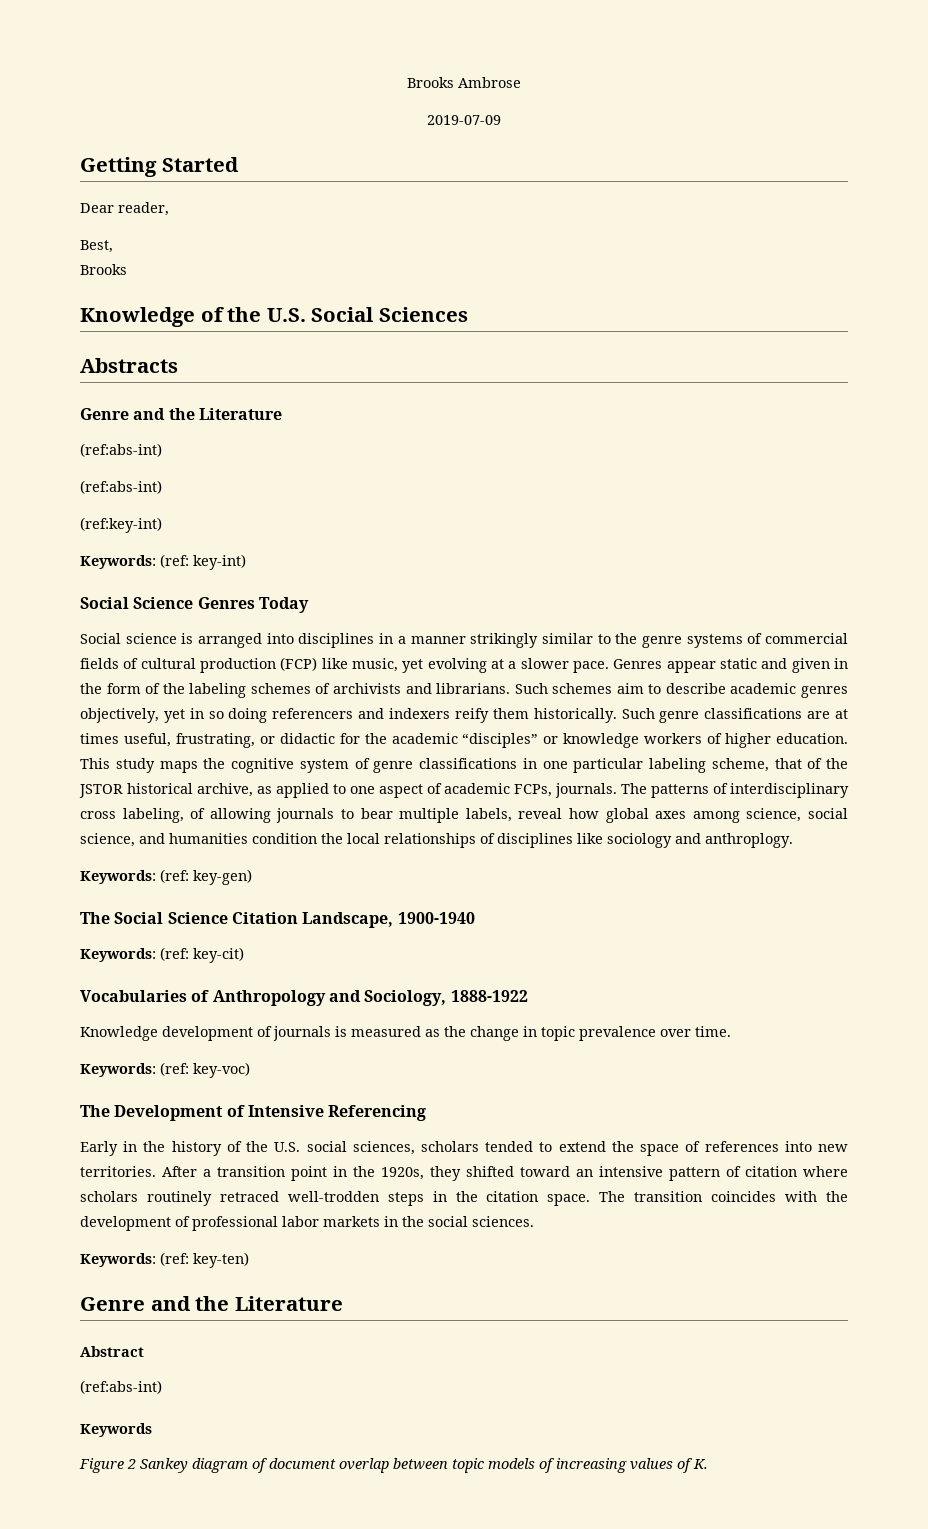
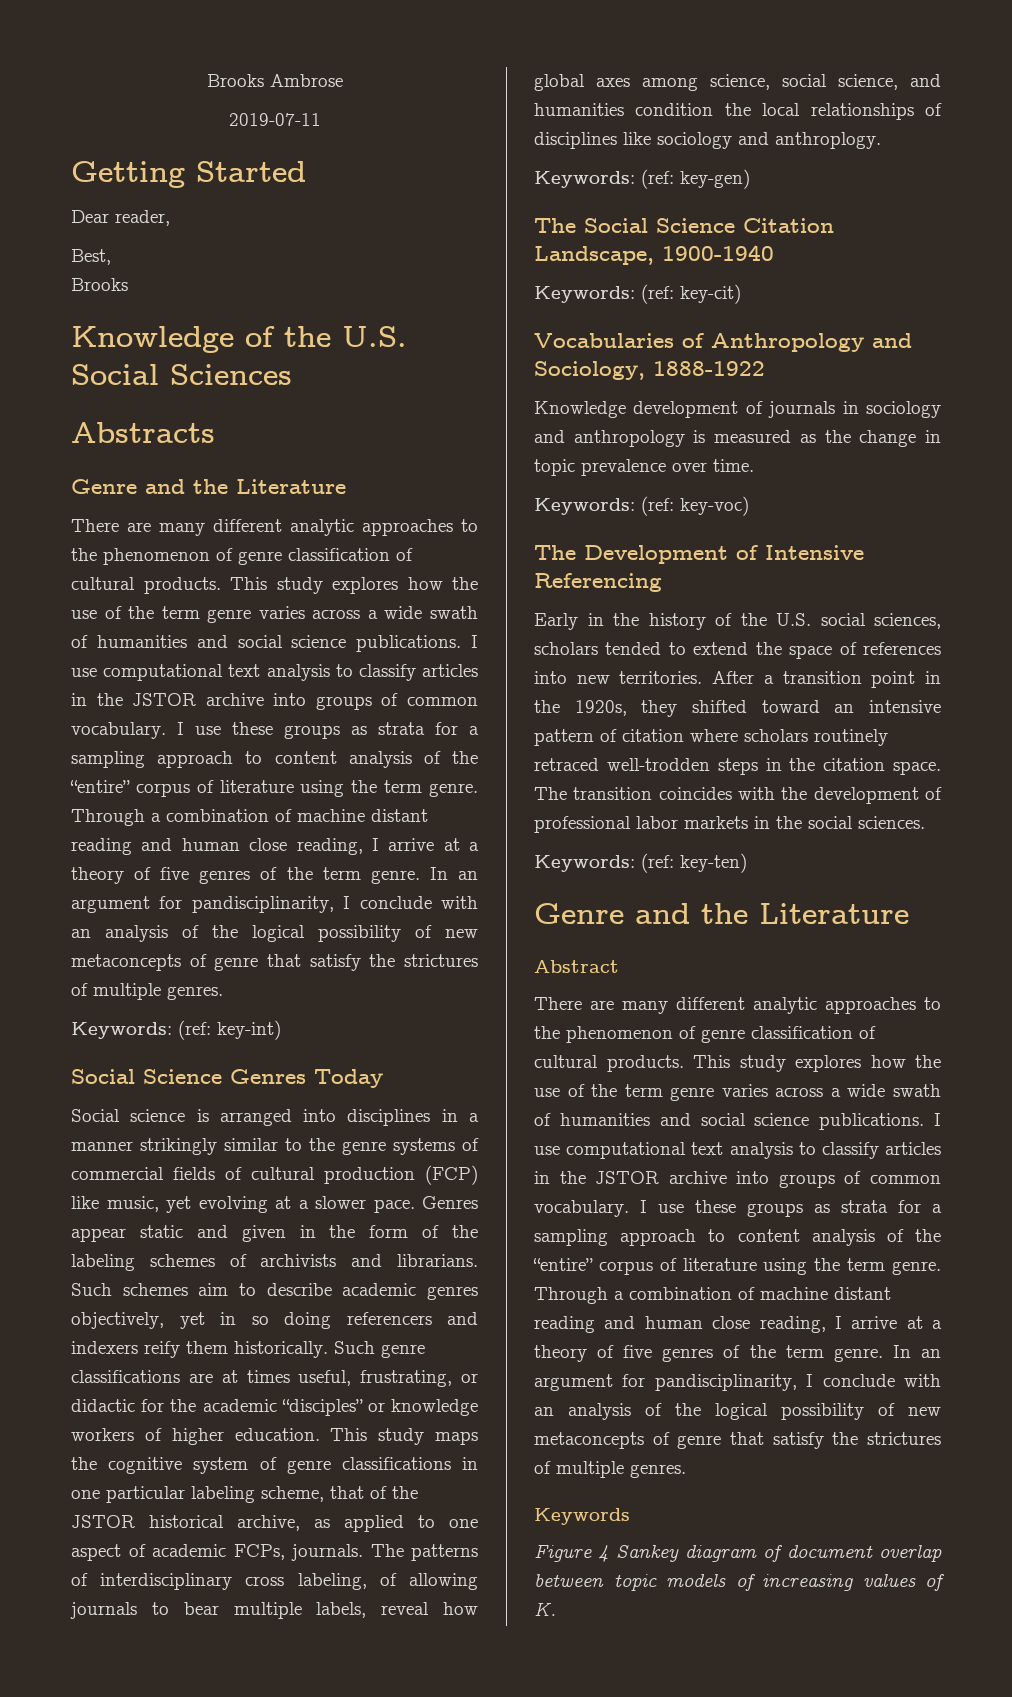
[427,115,501,125] 2019-07-09 -> [228,113,321,126] 2019-07-11
[80,443,162,457] [80,480,162,494] [80,517,162,533] (ref:abs-int) // (ref:abs-int) // (ref:key-int) -> [71,519,478,536] [71,548,413,565] [71,577,478,594] [71,606,478,623] [71,635,478,652] [71,664,479,681] [71,693,478,710] [71,722,479,739] [71,751,479,768] [70,780,478,797] [71,809,428,826] [71,838,479,855] [71,867,478,884] [71,896,478,913] [71,925,478,942] [71,954,478,971] [71,983,223,1000] There are many different analytic approaches to the phenomenon of genre classification of cultural products. This study explores how the use of the term genre varies across a wide swath of humanities and social science publications. I use computational text analysis to classify articles in the JSTOR archive into groups of common vocabulary. I use these groups as strata for a sampling approach to content analysis of the “entire” corpus of literature using the term genre. Through a combination of machine distant reading and human close reading, I arrive at a theory of five genres of the term genre. In an argument for pandisciplinarity, I conclude with an analysis of the logical possibility of new metaconcepts of genre that satisfy the strictures of multiple genres.
(331, 1033) none -> [842,401,941,418] [534,430,685,447] in sociology and anthropology
[80,1380,162,1394] (ref:abs-int) -> [534,997,941,1014] [534,1026,876,1043] [534,1055,941,1072] [534,1084,941,1101] [534,1113,941,1130] [534,1142,941,1159] [534,1171,941,1188] [534,1200,942,1217] [534,1229,941,1246] [533,1258,941,1275] [534,1287,891,1304] [534,1316,942,1333] [534,1345,941,1362] [534,1374,941,1391] [534,1403,941,1420] [534,1432,941,1449] [534,1461,686,1478] There are many different analytic approaches to the phenomenon of genre classification of cultural products. This study explores how the use of the term genre varies across a wide swath of humanities and social science publications. I use computational text analysis to classify articles in the JSTOR archive into groups of common vocabulary. I use these groups as strata for a sampling approach to content analysis of the “entire” corpus of literature using the term genre. Through a combination of machine distant reading and human close reading, I arrive at a theory of five genres of the term genre. In an argument for pandisciplinarity, I conclude with an analysis of the logical possibility of new metaconcepts of genre that satisfy the strictures of multiple genres.
[127,1459,136,1469] 2 -> [598,1545,609,1562] 4

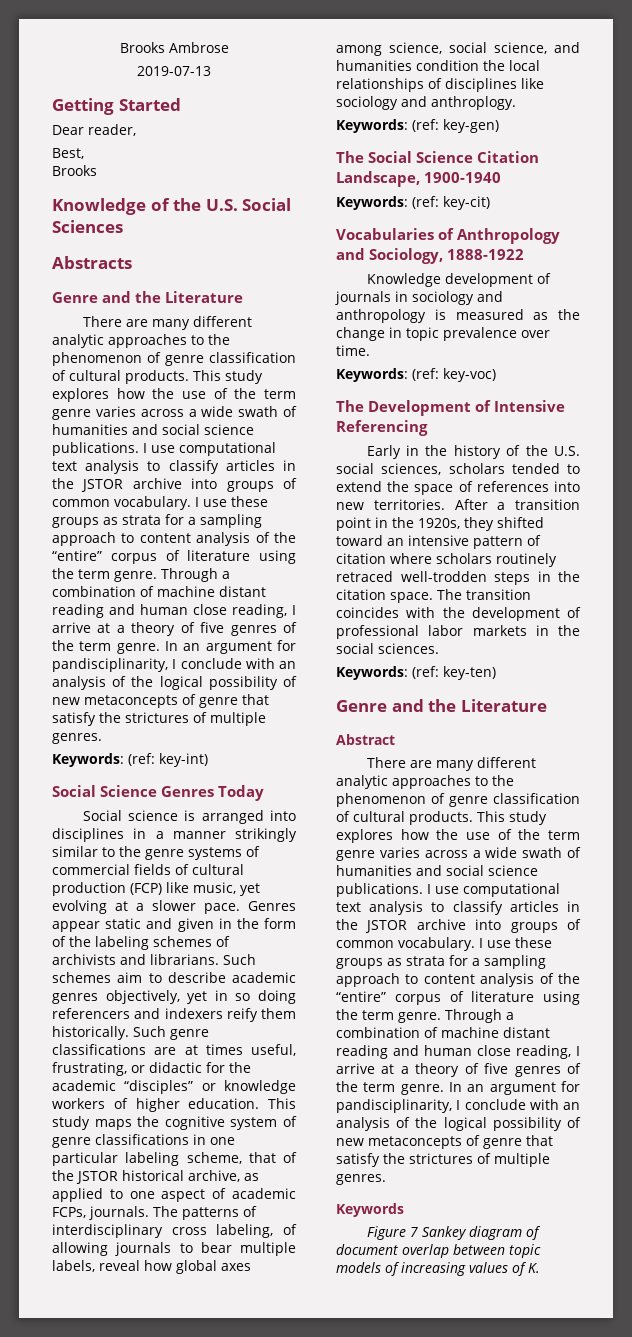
[228,113,321,126] 2019-07-11 -> [137,66,211,76] 2019-07-13
[598,1545,609,1562] 4 -> [409,1227,418,1237] 7

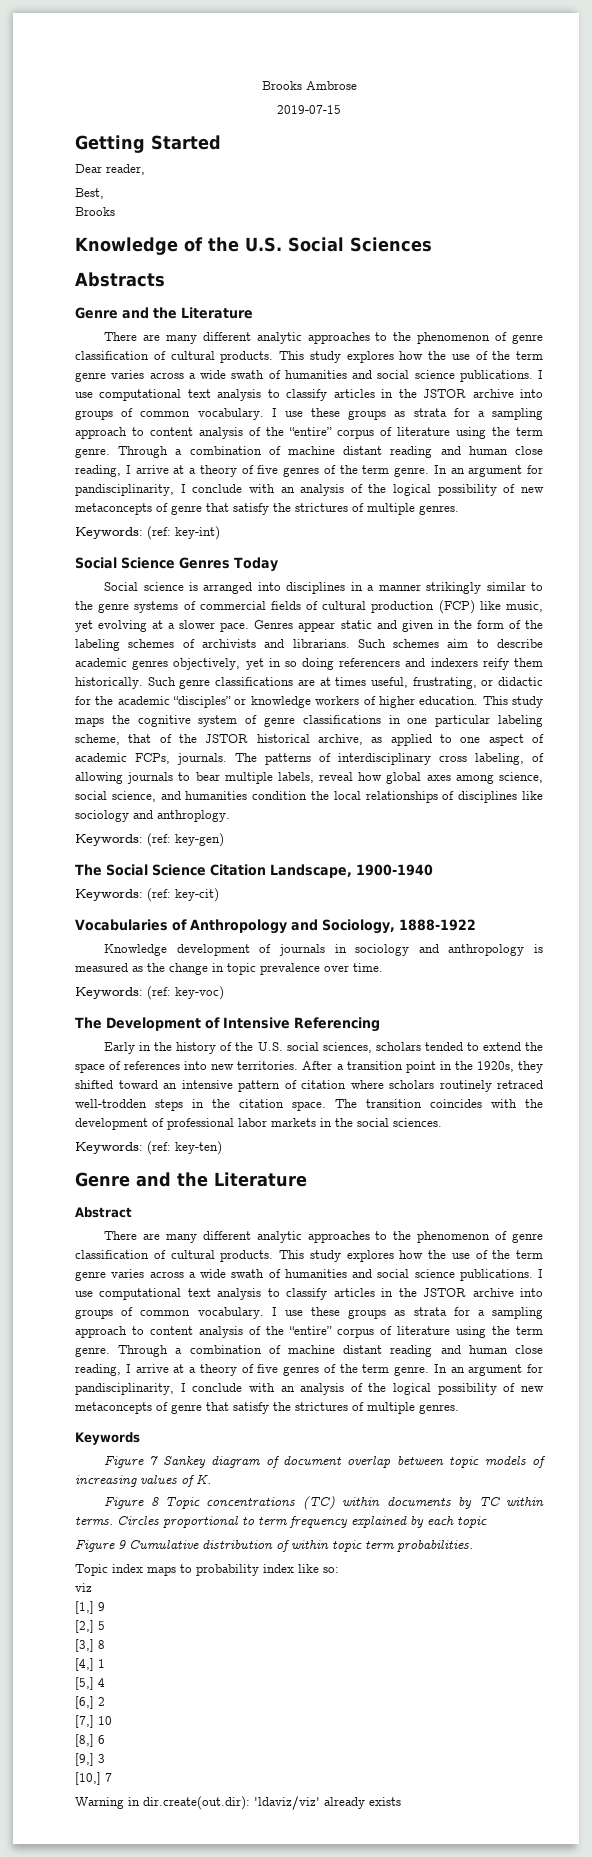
[137,66,211,76] 2019-07-13 -> [277,105,341,114] 2019-07-15
(540, 1268) none -> [104,1496,545,1510] [75,1516,487,1528] [75,1540,473,1552] [75,1564,339,1576] [75,1583,92,1592] [75,1601,105,1614] [75,1620,105,1633] [75,1639,105,1652] [75,1658,105,1671] [75,1677,105,1690] [75,1696,105,1709] [75,1715,112,1728] [75,1734,105,1747] [75,1753,105,1766] [75,1772,112,1785] [75,1796,401,1810] // Figure 8 Topic concentrations (TC) within documents by TC within terms. Circles proportional to term frequency explained by each topic // Figure 9 Cumulative distribution of within topic term probabilities. // Topic index maps to probability index like so: // viz // [1,] 9 // [2,] 5 // [3,] 8 // [4,] 1 // [5,] 4 // [6,] 2 // [7,] 10 // [8,] 6 // [9,] 3 // [10,] 7 // Warning in dir.create(out.dir): 'ldaviz/viz' already exists

